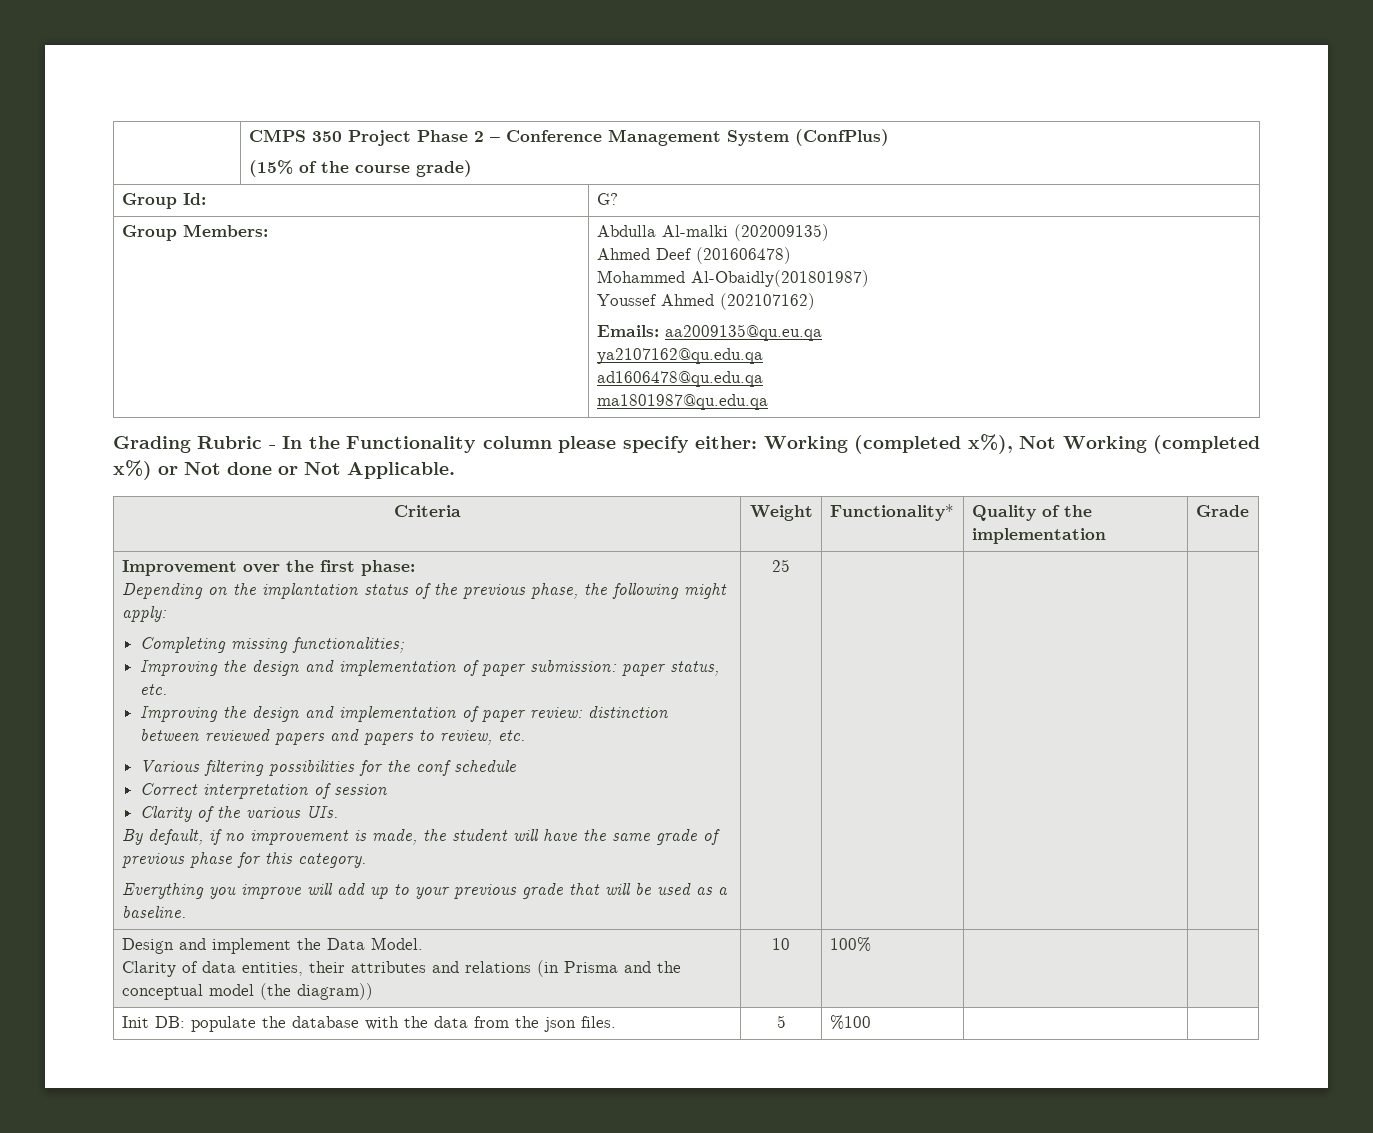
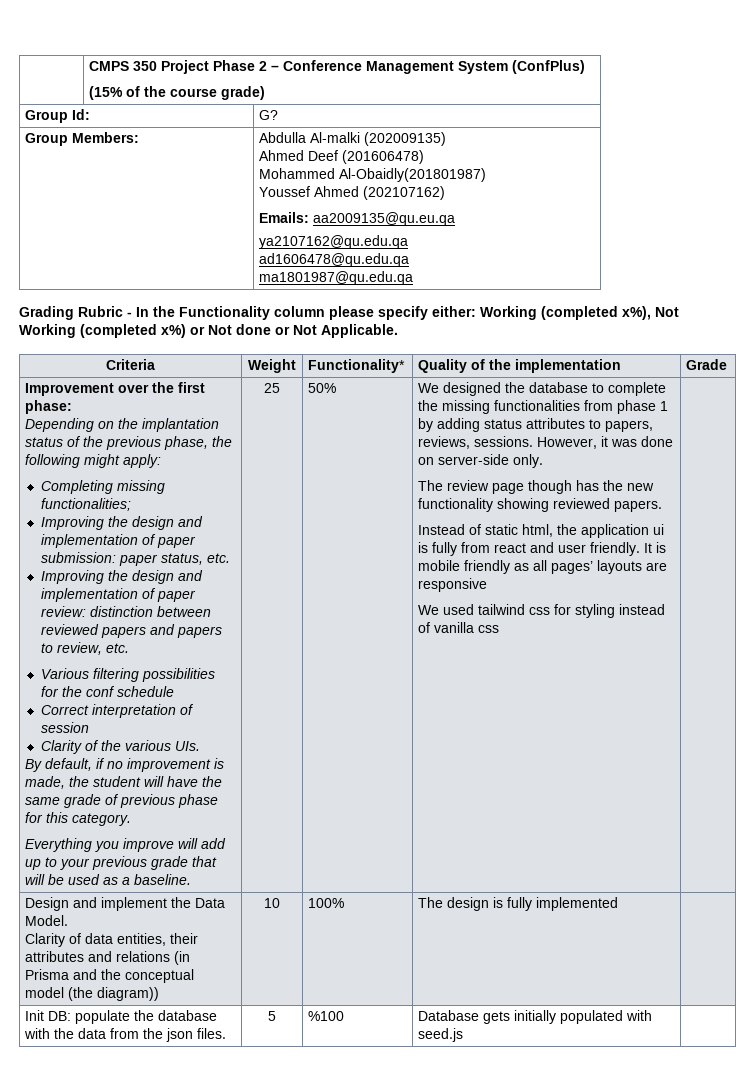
(790, 565) | -> [308,383,337,393] [418,382,667,396] [418,400,669,414] [418,418,654,432] [418,436,674,449] [418,454,544,468] [418,480,655,494] [418,498,663,512] [418,524,665,538] [418,542,667,556] [418,560,668,574] [418,578,488,592] [418,604,666,618] [418,622,500,633] 50% | We designed the database to complete the missing functionalities from phase 1 by adding status attributes to papers, reviews, sessions. However, it was done on server-side only. // The review page though has the new functionality showing reviewed papers. // Instead of static html, the application ui is fully from react and user friendly. It is mobile friendly as all pages’ layouts are responsive // We used tailwind css for styling instead of vanilla css
(871, 944) none -> [418,897,619,911] The design is fully implemented
(871, 1022) none -> [418,1010,653,1024] [418,1028,464,1042] Database gets initially populated with seed.js

